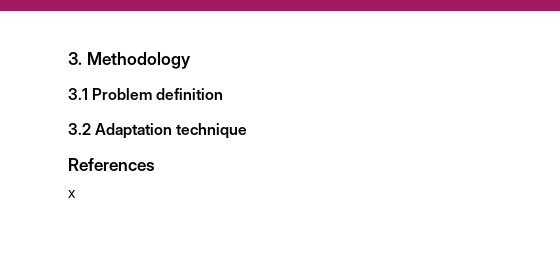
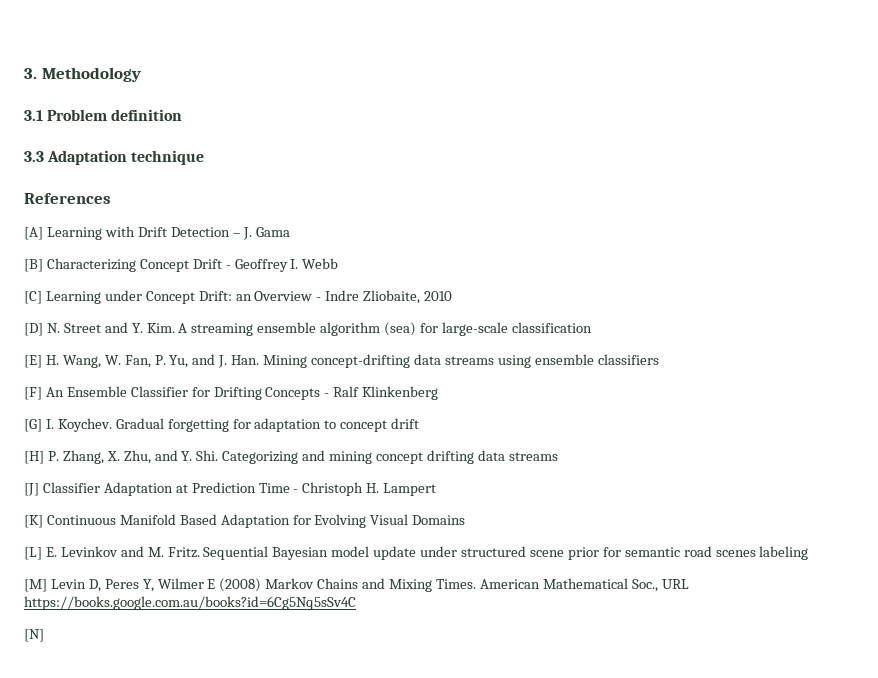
[68,123,91,135] 3.2 -> [24,151,44,162] 3.3
[68,190,76,198] x -> [24,226,291,240] [24,258,339,272] [24,290,453,304] [24,322,592,336] [24,354,659,368] [24,386,439,400] [24,418,420,432] [24,450,558,464] [24,482,437,496] [24,514,466,528] [24,546,809,560] [24,578,689,592] [24,596,356,610] [24,629,44,642] [A] Learning with Drift Detection – J. Gama // [B] Characterizing Concept Drift - Geoffrey I. Webb // [C] Learning under Concept Drift: an Overview - Indre Zliobaite, 2010 // [D] N. Street and Y. Kim. A streaming ensemble algorithm (sea) for large-scale classification // [E] H. Wang, W. Fan, P. Yu, and J. Han. Mining concept-drifting data streams using ensemble classifiers // [F] An Ensemble Classifier for Drifting Concepts - Ralf Klinkenberg // [G] I. Koychev. Gradual forgetting for adaptation to concept drift // [H] P. Zhang, X. Zhu, and Y. Shi. Categorizing and mining concept drifting data streams // [J] Classifier Adaptation at Prediction Time - Christoph H. Lampert // [K] Continuous Manifold Based Adaptation for Evolving Visual Domains // [L] E. Levinkov and M. Fritz. Sequential Bayesian model update under structured scene prior for semantic road scenes labeling // [M] Levin D, Peres Y, Wilmer E (2008) Markov Chains and Mixing Times. American Mathematical Soc., URL https://books.google.com.au/books?id=6Cg5Nq5sSv4C // [N]

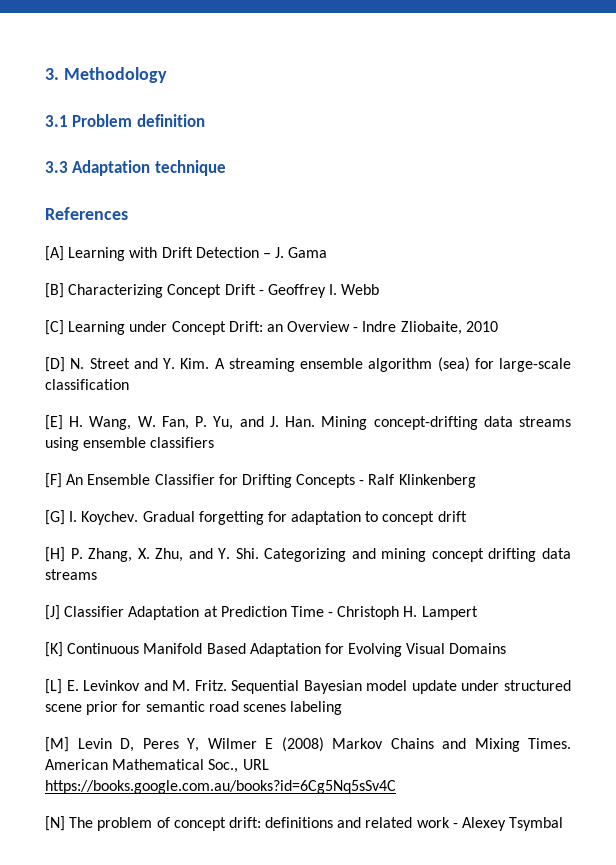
(44, 635) none -> [69,817,564,831] The problem of concept drift: definitions and related work - Alexey Tsymbal

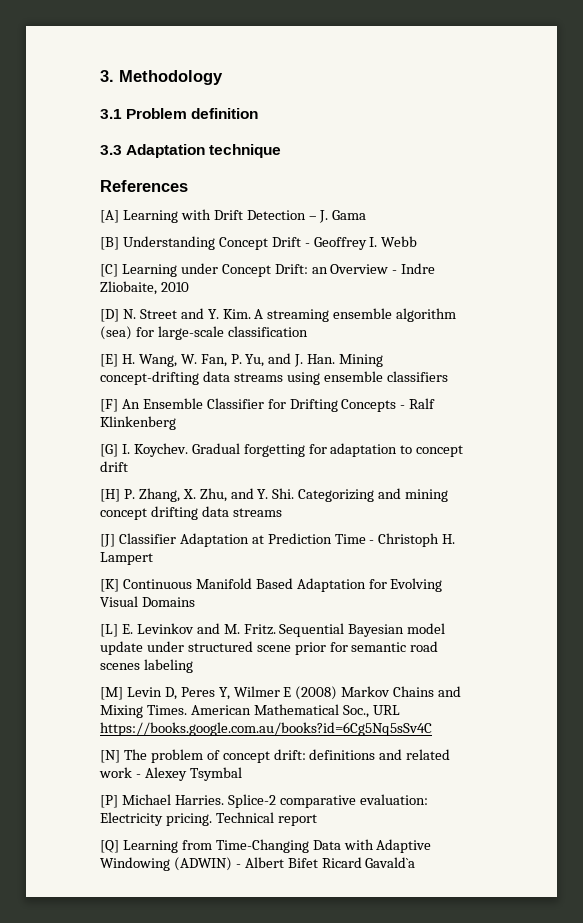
[68,284,164,298] Characterizing -> [122,236,215,250] Understanding
(564, 824) none -> [100,794,428,808] [100,812,317,826] [100,839,432,853] [100,857,416,871] // [P] Michael Harries. Splice-2 comparative evaluation: Electricity pricing. Technical report // [Q] Learning from Time-Changing Data with Adaptive Windowing (ADWIN) - Albert Bifet Ricard Gavald`a

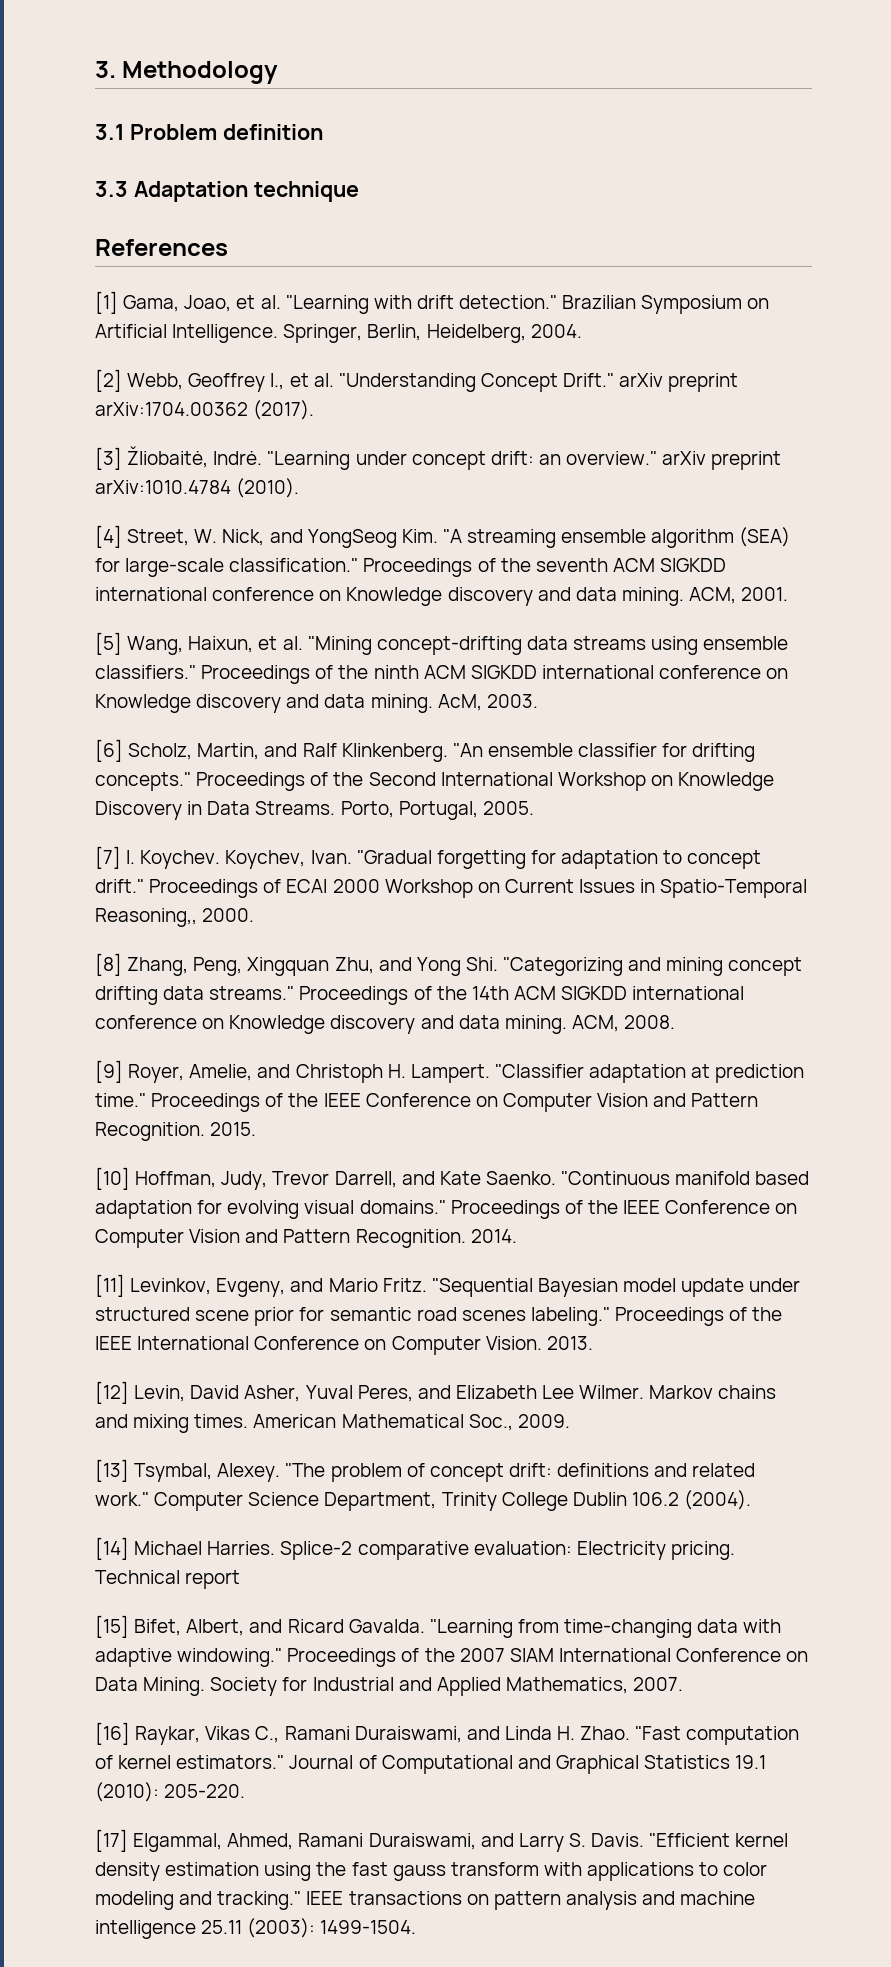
[100,209,367,223] [100,236,418,250] [100,263,436,277] [100,281,189,295] [100,308,264,322] [A] Learning with Drift Detection – J. Gama // [B] Understanding Concept Drift - Geoffrey I. Webb // [C] Learning under Concept Drift: an Overview - Indre Zliobaite, 2010 // [D] N. Street and Y. Kim. A -> [95,291,770,314] [95,324,582,343] [95,369,739,392] [95,400,315,420] [95,446,782,470] [95,478,300,498] [95,525,462,548] [1] Gama, Joao, et al. "Learning with drift detection." Brazilian Symposium on Artificial Intelligence. Springer, Berlin, Heidelberg, 2004. // [2] Webb, Geoffrey I., et al. "Understanding Concept Drift." arXiv preprint arXiv:1704.00362 (2017). // [3] Žliobaitė, Indrė. "Learning under concept drift: an overview." arXiv preprint arXiv:1010.4784 (2010). // [4] Street, W. Nick, and YongSeog Kim. "A
[100,326,132,340] (sea) -> [739,527,791,547] (SEA)
[227,326,308,337] [100,353,384,367] classification // [E] H. Wang, W. Fan, P. Yu, and J. Han. Mining -> [229,558,727,577] [95,587,789,606] [95,632,372,655] classification." Proceedings of the seventh ACM SIGKDD international conference on Knowledge discovery and data mining. ACM, 2001. // [5] Wang, Haixun, et al. "Mining
[386,371,448,382] [100,398,436,412] [100,416,176,430] [100,443,240,457] classifiers // [F] An Ensemble Classifier for Drifting Concepts - Ralf Klinkenberg // [G] I. Koychev. Gradual -> [95,665,789,684] [95,694,538,713] [95,739,756,762] [95,772,775,791] [95,801,534,820] [95,846,432,869] classifiers." Proceedings of the ninth ACM SIGKDD international conference on Knowledge discovery and data mining. AcM, 2003. // [6] Scholz, Martin, and Ralf Klinkenberg. "An ensemble classifier for drifting concepts." Proceedings of the Second International Workshop on Knowledge Discovery in Data Streams. Porto, Portugal, 2005. // [7] I. Koychev. Koychev, Ivan. "Gradual
[100,461,128,472] [100,488,375,502] drift // [H] P. Zhang, X. Zhu, and Y. Shi. Categorizing -> [95,879,808,898] [95,908,255,927] [95,953,624,976] drift." Proceedings of ECAI 2000 Workshop on Current Issues in Spatio-Temporal Reasoning,, 2000. // [8] Zhang, Peng, Xingquan Zhu, and Yong Shi. "Categorizing
[232,508,282,517] [100,533,456,547] [100,552,153,565] [100,578,443,592] [100,596,195,607] [100,623,345,637] streams // [J] Classifier Adaptation at Prediction Time - Christoph H. Lampert // [K] Continuous Manifold Based Adaptation for Evolving Visual Domains // [L] E. Levinkov and M. Fritz. Sequential -> [209,986,745,1005] [95,1015,676,1034] [95,1060,805,1083] [95,1093,759,1112] [95,1122,257,1141] [95,1167,810,1190] [95,1200,798,1219] [95,1229,517,1248] [95,1274,533,1297] streams." Proceedings of the 14th ACM SIGKDD international conference on Knowledge discovery and data mining. ACM, 2008. // [9] Royer, Amelie, and Christoph H. Lampert. "Classifier adaptation at prediction time." Proceedings of the IEEE Conference on Computer Vision and Pattern Recognition. 2015. // [10] Hoffman, Judy, Trevor Darrell, and Kate Saenko. "Continuous manifold based adaptation for evolving visual domains." Proceedings of the IEEE Conference on Computer Vision and Pattern Recognition. 2014. // [11] Levinkov, Evgeny, and Mario Fritz. "Sequential
[143,659,193,673] [100,686,462,700] [100,704,400,718] [100,722,432,736] [100,749,147,763] labeling // [M] Levin D, Peres Y, Wilmer E (2008) Markov Chains and Mixing Times. American Mathematical Soc., URL https://books.google.com.au/books?id=6Cg5Nq5sSv4C // [N] The -> [530,1307,783,1326] [95,1336,593,1355] [95,1381,777,1404] [95,1414,570,1433] [95,1459,326,1482] labeling." Proceedings of the IEEE International Conference on Computer Vision. 2013. // [12] Levin, David Asher, Yuval Peres, and Elizabeth Lee Wilmer. Markov chains and mixing times. American Mathematical Soc., 2009. // [13] Tsymbal, Alexey. "The
[99,767,242,781] [100,795,118,808] work - Alexey Tsymbal // [P] -> [95,1490,752,1511] [95,1537,129,1560] work." Computer Science Department, Trinity College Dublin 106.2 (2004). // [14]
[100,839,432,853] [100,857,416,871] [Q] Learning from Time-Changing Data with Adaptive Windowing (ADWIN) - Albert Bifet Ricard Gavald`a -> [95,1615,782,1638] [95,1648,809,1667] [95,1677,684,1696] [95,1722,800,1745] [95,1755,767,1774] [95,1782,246,1802] [95,1829,789,1852] [95,1862,768,1881] [95,1891,756,1910] [95,1918,417,1939] [15] Bifet, Albert, and Ricard Gavalda. "Learning from time-changing data with adaptive windowing." Proceedings of the 2007 SIAM International Conference on Data Mining. Society for Industrial and Applied Mathematics, 2007. // [16] Raykar, Vikas C., Ramani Duraiswami, and Linda H. Zhao. "Fast computation of kernel estimators." Journal of Computational and Graphical Statistics 19.1 (2010): 205-220. // [17] Elgammal, Ahmed, Ramani Duraiswami, and Larry S. Davis. "Efficient kernel density estimation using the fast gauss transform with applications to color modeling and tracking." IEEE transactions on pattern analysis and machine intelligence 25.11 (2003): 1499-1504.

